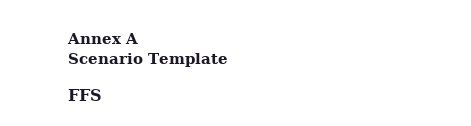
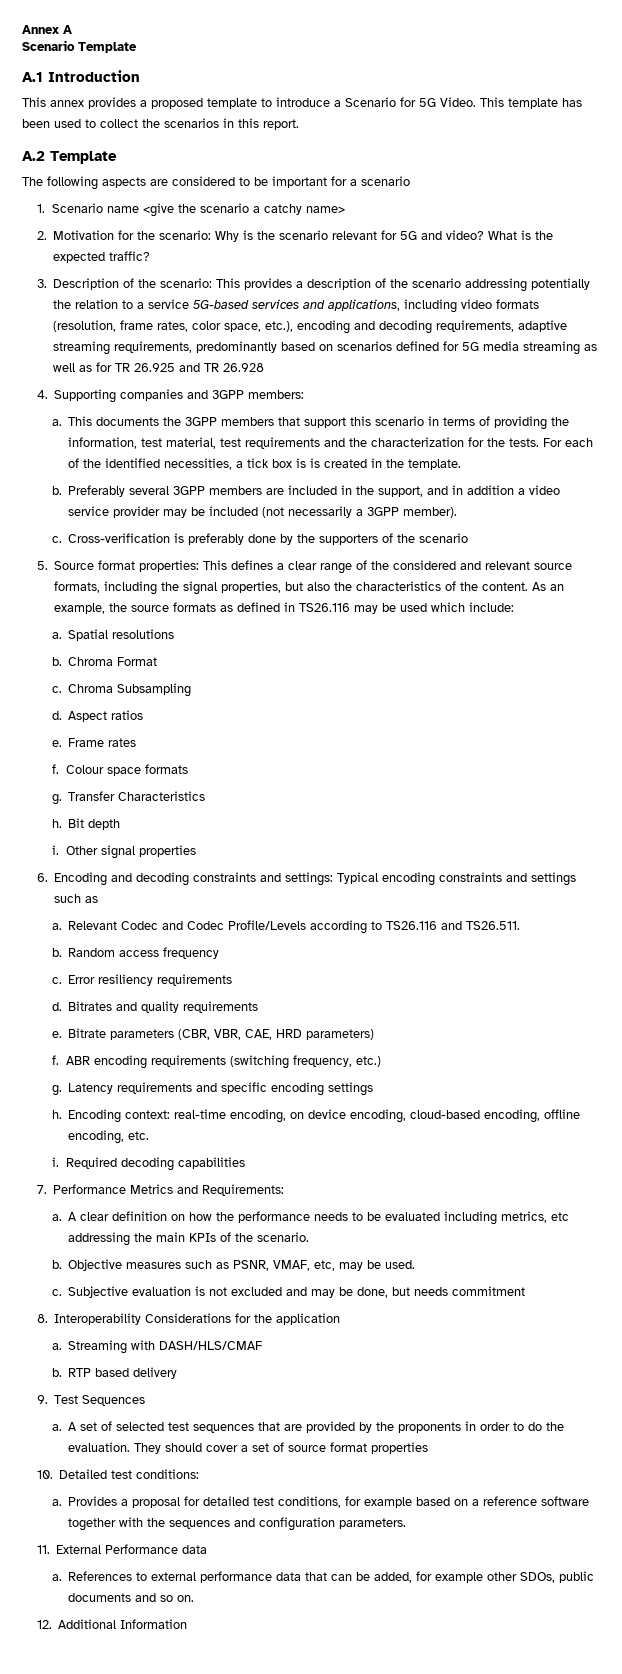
[68,89,102,101] FFS -> [22,70,140,82] [22,97,582,109] [22,118,299,130] [22,151,117,164] [22,176,410,190] [36,203,345,217] [36,230,554,242] [53,251,151,263] [36,278,591,292] [53,299,540,313] [53,320,568,334] [53,341,598,355] [53,362,265,372] [36,389,305,403] [51,416,570,430] [68,437,594,449] [68,458,462,470] [51,485,561,497] [68,506,458,518] [51,533,469,545] [36,560,573,574] [54,581,565,595] [54,602,515,614] [51,629,175,641] [51,657,158,666] [51,683,192,697] [51,710,144,722] [51,738,137,747] [51,764,189,776] [51,791,206,805] [51,818,121,830] [51,845,197,859] [36,872,577,886] [54,894,99,903] [51,920,521,934] [51,947,220,959] [51,974,233,986] [51,1001,259,1013] [51,1028,375,1040] [51,1055,382,1069] [51,1082,374,1096] [51,1109,581,1123] [68,1130,150,1144] [51,1157,246,1171] [36,1184,285,1196] [51,1211,570,1225] [68,1232,310,1246] [51,1259,416,1271] [51,1286,526,1298] [36,1313,341,1325] [51,1340,263,1354] [51,1367,178,1379] [36,1395,146,1406] [51,1421,565,1433] [68,1442,429,1454] [36,1469,200,1479] [51,1496,590,1508] [68,1517,407,1531] [36,1544,208,1554] [51,1571,595,1583] [68,1593,195,1602] [36,1619,188,1629] A.1 Introduction // This annex provides a proposed template to introduce a Scenario for 5G Video. This template has been used to collect the scenarios in this report. // A.2 Template // The following aspects are considered to be important for a scenario // 1. Scenario name <give the scenario a catchy name> // 2. Motivation for the scenario: Why is the scenario relevant for 5G and video? What is the expected traffic? // 3. Description of the scenario: This provides a description of the scenario addressing potentially the relation to a service 5G-based services and applications, including video formats (resolution, frame rates, color space, etc.), encoding and decoding requirements, adaptive streaming requirements, predominantly based on scenarios defined for 5G media streaming as well as for TR 26.925 and TR 26.928 // 4. Supporting companies and 3GPP members: // a. This documents the 3GPP members that support this scenario in terms of providing the information, test material, test requirements and the characterization for the tests. For each of the identified necessities, a tick box is is created in the template. // b. Preferably several 3GPP members are included in the support, and in addition a video service provider may be included (not necessarily a 3GPP member). // c. Cross-verification is preferably done by the supporters of the scenario // 5. Source format properties: This defines a clear range of the considered and relevant source formats, including the signal properties, but also the characteristics of the content. As an example, the source formats as defined in TS26.116 may be used which include: // a. Spatial resolutions // b. Chroma Format // c. Chroma Subsampling // d. Aspect ratios // e. Frame rates // f. Colour space formats // g. Transfer Characteristics // h. Bit depth // i. Other signal properties // 6. Encoding and decoding constraints and settings: Typical encoding constraints and settings such as // a. Relevant Codec and Codec Profile/Levels according to TS26.116 and TS26.511. // b. Random access frequency // c. Error resiliency requirements // d. Bitrates and quality requirements // e. Bitrate parameters (CBR, VBR, CAE, HRD parameters) // f. ABR encoding requirements (switching frequency, etc.) // g. Latency requirements and specific encoding settings // h. Encoding context: real-time encoding, on device encoding, cloud-based encoding, offline encoding, etc. // i. Required decoding capabilities // 7. Performance Metrics and Requirements: // a. A clear definition on how the performance needs to be evaluated including metrics, etc addressing the main KPIs of the scenario. // b. Objective measures such as PSNR, VMAF, etc, may be used. // c. Subjective evaluation is not excluded and may be done, but needs commitment // 8. Interoperability Considerations for the application // a. Streaming with DASH/HLS/CMAF // b. RTP based delivery // 9. Test Sequences // a. A set of selected test sequences that are provided by the proponents in order to do the evaluation. They should cover a set of source format properties // 10. Detailed test conditions: // a. Provides a proposal for detailed test conditions, for example based on a reference software together with the sequences and configuration parameters. // 11. External Performance data // a. References to external performance data that can be added, for example other SDOs, public documents and so on. // 12. Additional Information

